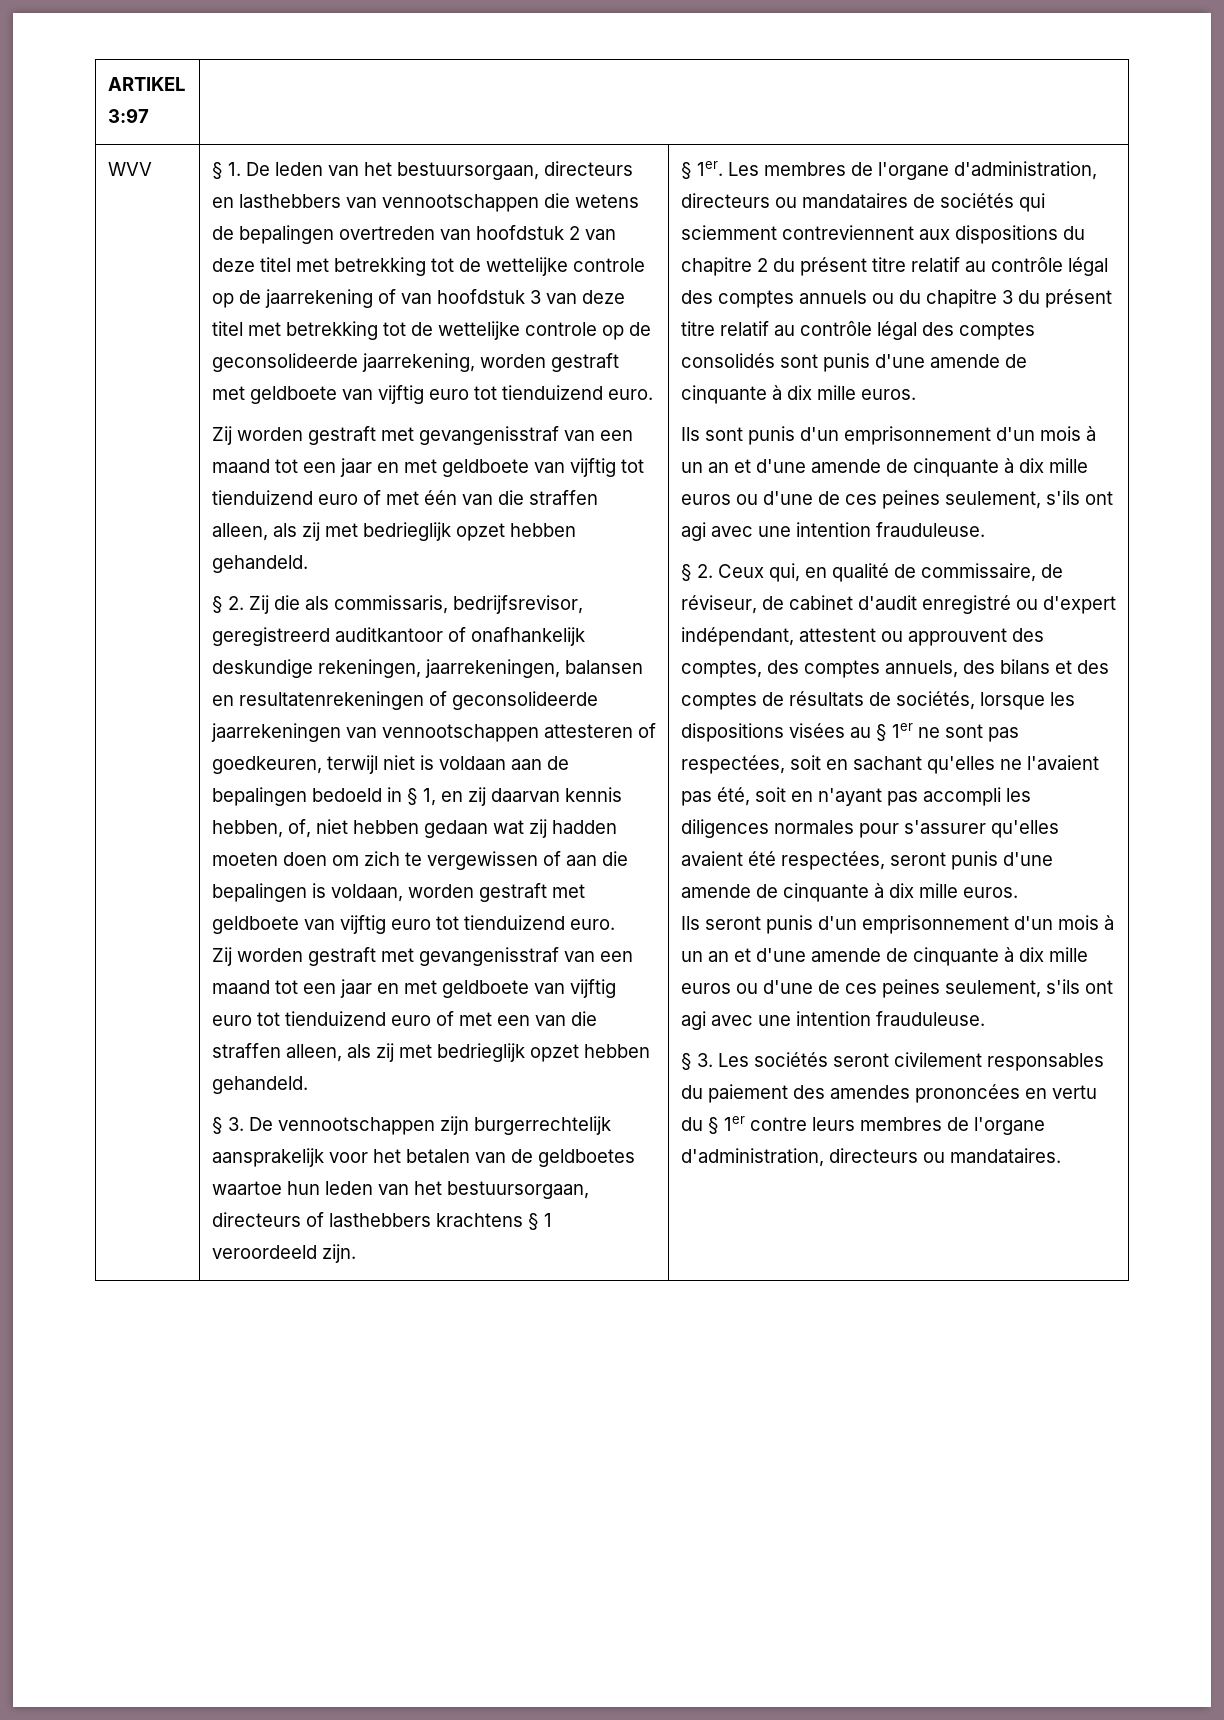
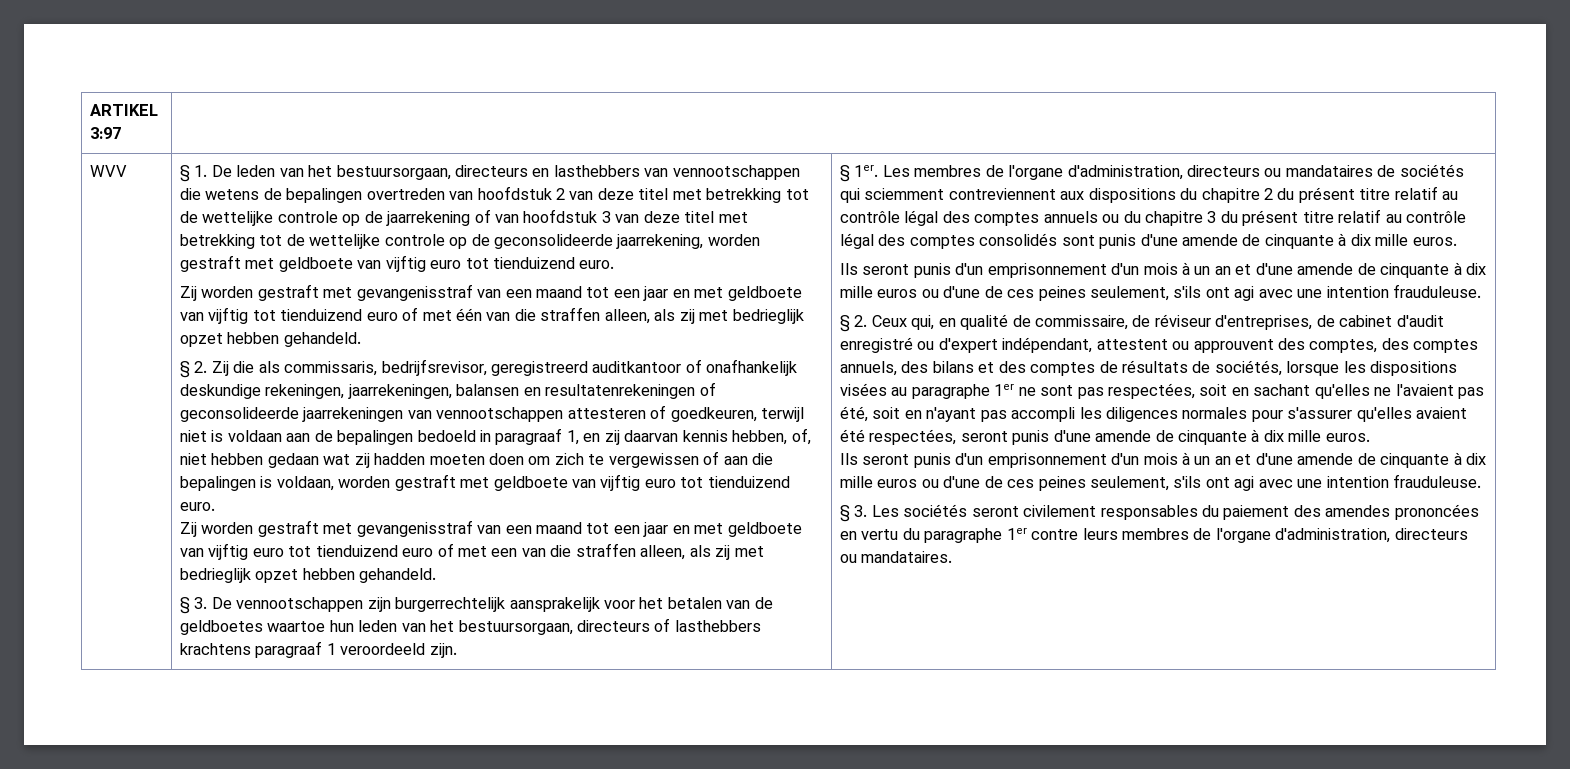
[406,788,418,805] § -> [495,428,563,445] paragraaf
[527,1213,539,1230] § -> [255,641,323,658] paragraaf
[704,427,743,441] sont -> [862,264,910,275] seront
[680,595,757,614] réviseur, -> [1154,314,1313,330] réviseur d'entreprises,
[875,724,887,741] § -> [911,384,990,399] paragraphe
[707,1117,719,1134] § -> [924,528,1003,543] paragraphe

